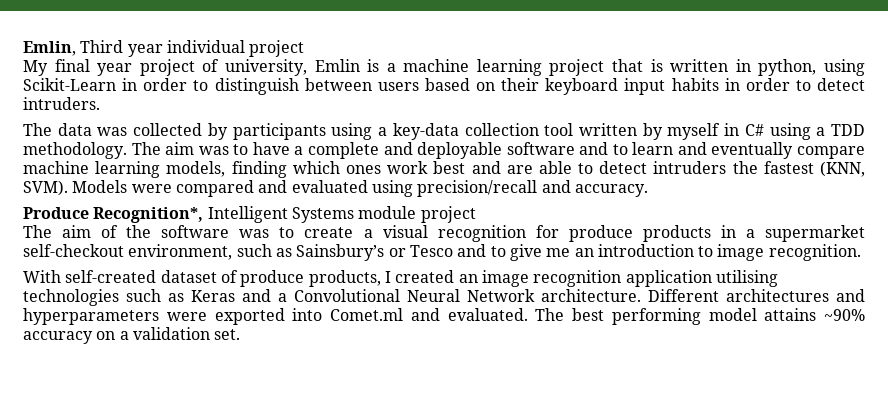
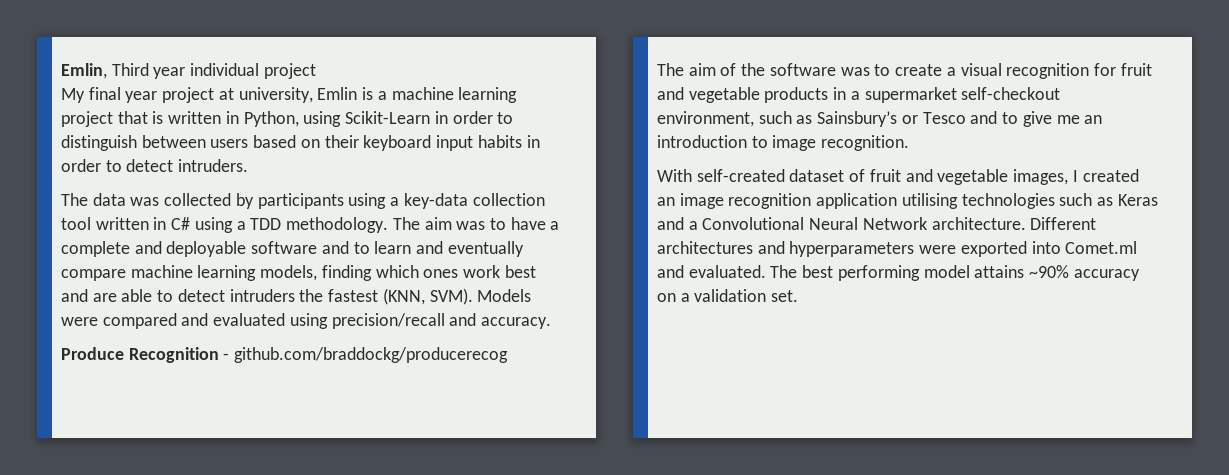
[202,59,220,72] of -> [218,88,234,100] at
[758,59,817,76] python, -> [243,111,299,127] Python,
[642,123,721,140] by myself -> (149, 223) none
[93,206,476,223] Recognition*, Intelligent Systems module project -> [128,347,509,363] Recognition - github.com/braddockg/producerecog
[568,225,633,242] produce -> [1120,63,1152,76] [657,87,760,103] fruit and vegetable
[240,270,381,287] produce products, -> [869,169,1069,185] fruit and vegetable images,

